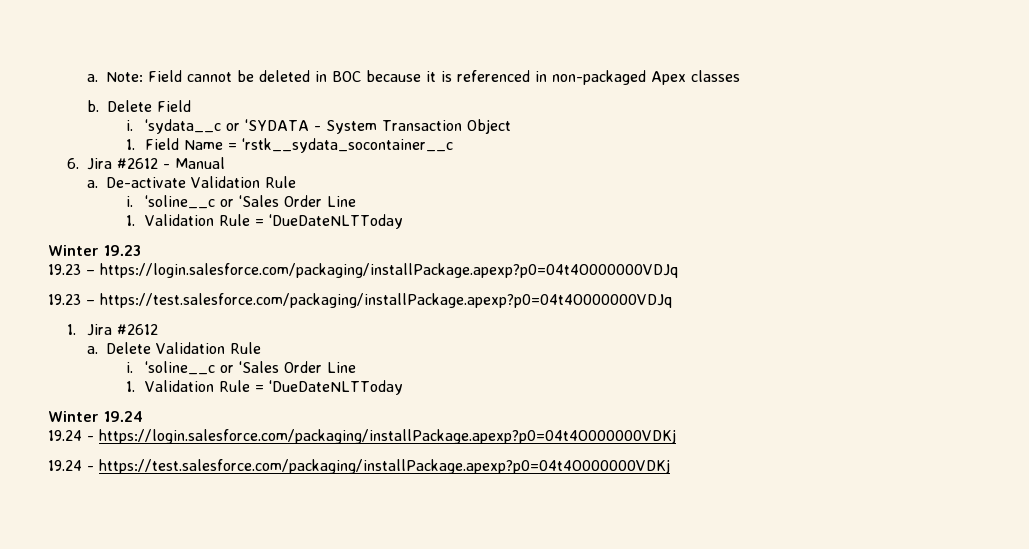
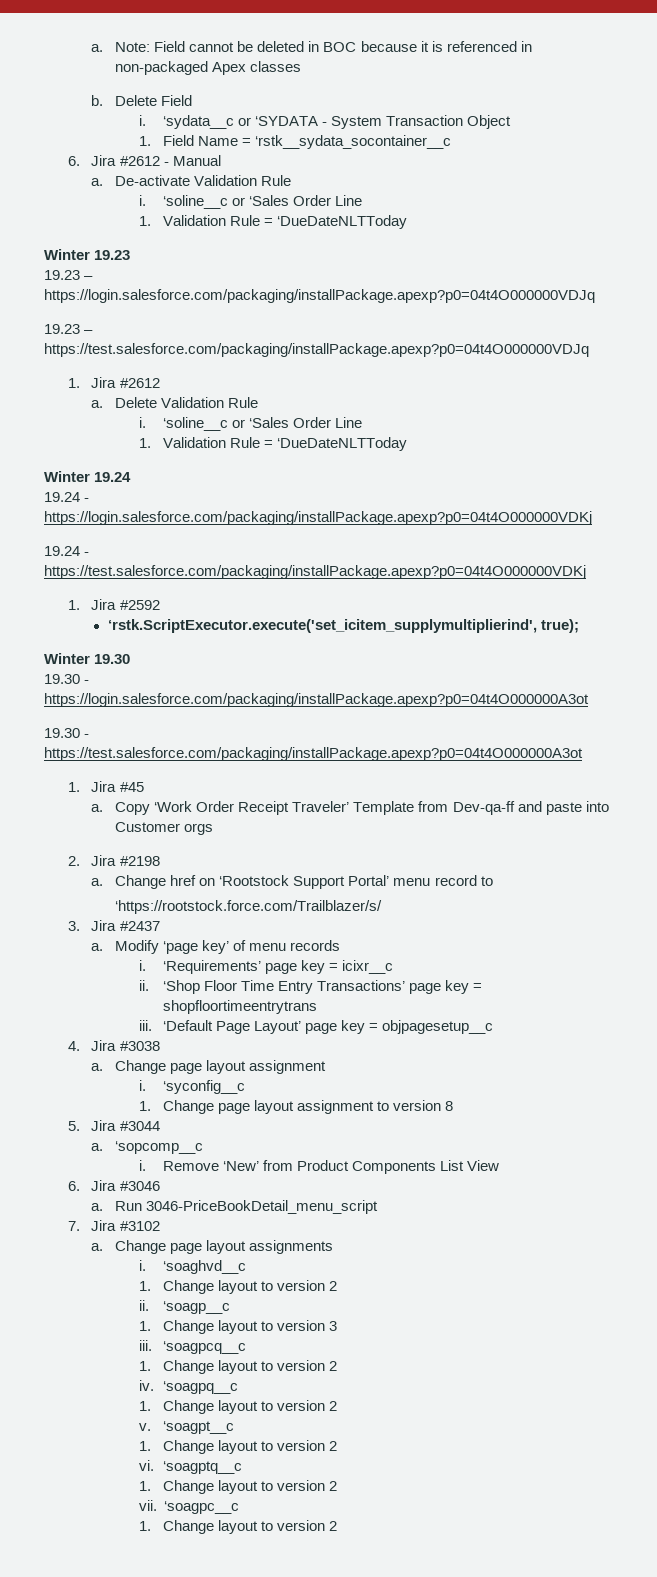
(670, 466) none -> [67,599,160,610] [107,619,580,633] [44,653,131,664] [44,674,90,684] [44,693,589,707] [44,728,90,738] [44,747,583,761] [67,781,144,792] [91,801,609,815] [115,822,214,835] [67,855,160,866] [91,875,493,889] [115,900,383,914] [67,920,160,931] [91,940,341,954] [138,960,393,974] [138,980,482,994] [162,1000,317,1014] [138,1020,493,1034] [67,1040,160,1051] [91,1060,327,1074] [138,1080,245,1094] [138,1100,453,1114] [67,1120,160,1131] [91,1141,204,1154] [138,1160,499,1174] [67,1180,160,1191] [91,1200,379,1214] [67,1220,160,1231] [91,1240,334,1254] [138,1260,246,1274] [138,1280,337,1294] [138,1300,230,1314] [138,1320,337,1334] [138,1340,246,1354] [138,1360,337,1374] [138,1380,238,1394] [138,1400,337,1414] [138,1421,234,1434] [138,1440,337,1454] [138,1460,242,1474] [138,1480,337,1494] [138,1500,240,1514] [138,1520,337,1534] // 1. Jira #2592 // ‘rstk.ScriptExecutor.execute('set_icitem_supplymultiplierind', true); // Winter 19.30 // 19.30 - https://login.salesforce.com/packaging/installPackage.apexp?p0=04t4O000000A3ot // 19.30 - https://test.salesforce.com/packaging/installPackage.apexp?p0=04t4O000000A3ot // 1. Jira #45 // a. Copy ‘Work Order Receipt Traveler’ Template from Dev-qa-ff and paste into Customer orgs // 2. Jira #2198 // a. Change href on ‘Rootstock Support Portal’ menu record to // ‘https://rootstock.force.com/Trailblazer/s/ // 3. Jira #2437 // a. Modify ‘page key’ of menu records // i. ‘Requirements’ page key = icixr__c // ii. ‘Shop Floor Time Entry Transactions’ page key = shopfloortimeentrytrans // iii. ‘Default Page Layout’ page key = objpagesetup__c // 4. Jira #3038 // a. Change page layout assignment // i. ‘syconfig__c // 1. Change page layout assignment to version 8 // 5. Jira #3044 // a. ‘sopcomp__c // i. Remove ‘New’ from Product Components List View // 6. Jira #3046 // a. Run 3046-PriceBookDetail_menu_script // 7. Jira #3102 // a. Change page layout assignments // i. ‘soaghvd__c // 1. Change layout to version 2 // ii. ‘soagp__c // 1. Change layout to version 3 // iii. ‘soagpcq__c // 1. Change layout to version 2 // iv. ‘soagpq__c // 1. Change layout to version 2 // v. ‘soagpt__c // 1. Change layout to version 2 // vi. ‘soagptq__c // 1. Change layout to version 2 // vii. ‘soagpc__c // 1. Change layout to version 2

